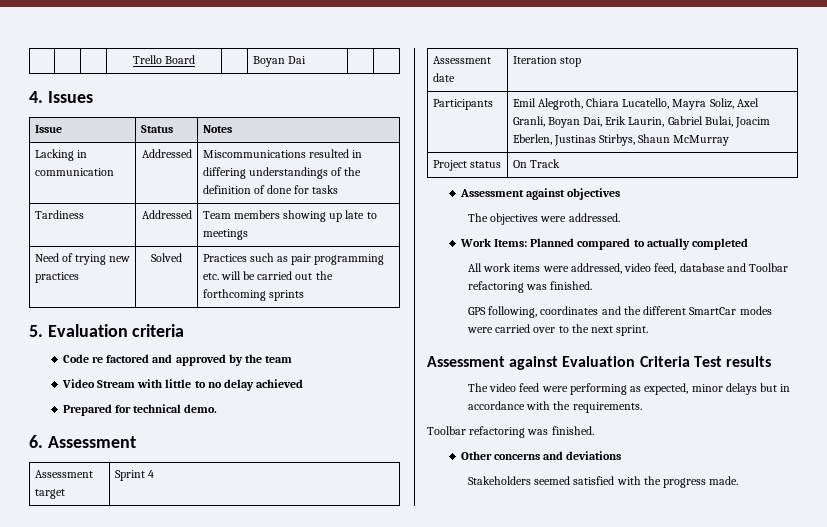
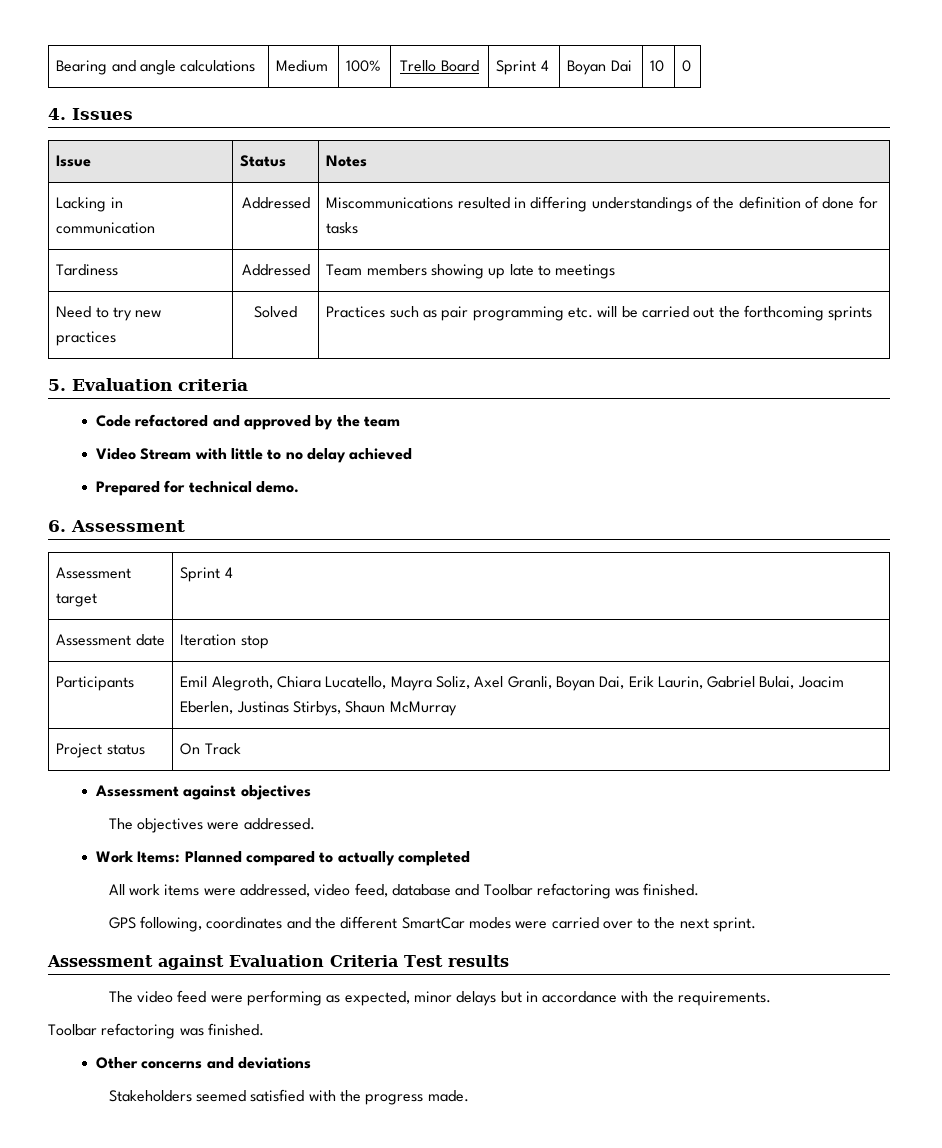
(132, 59) | | -> [56,60,256,75] [276,60,329,72] [346,60,382,72] Bearing and angle calculations | Medium | 100%
(196, 59) none -> [496,60,549,75] Sprint 4
(306, 60) | -> [650,60,665,72] [682,60,692,72] 10 | 0
[61,253,106,265] of trying -> [95,307,132,321] to try
[91,354,150,363] re factored -> [135,414,209,427] refactored

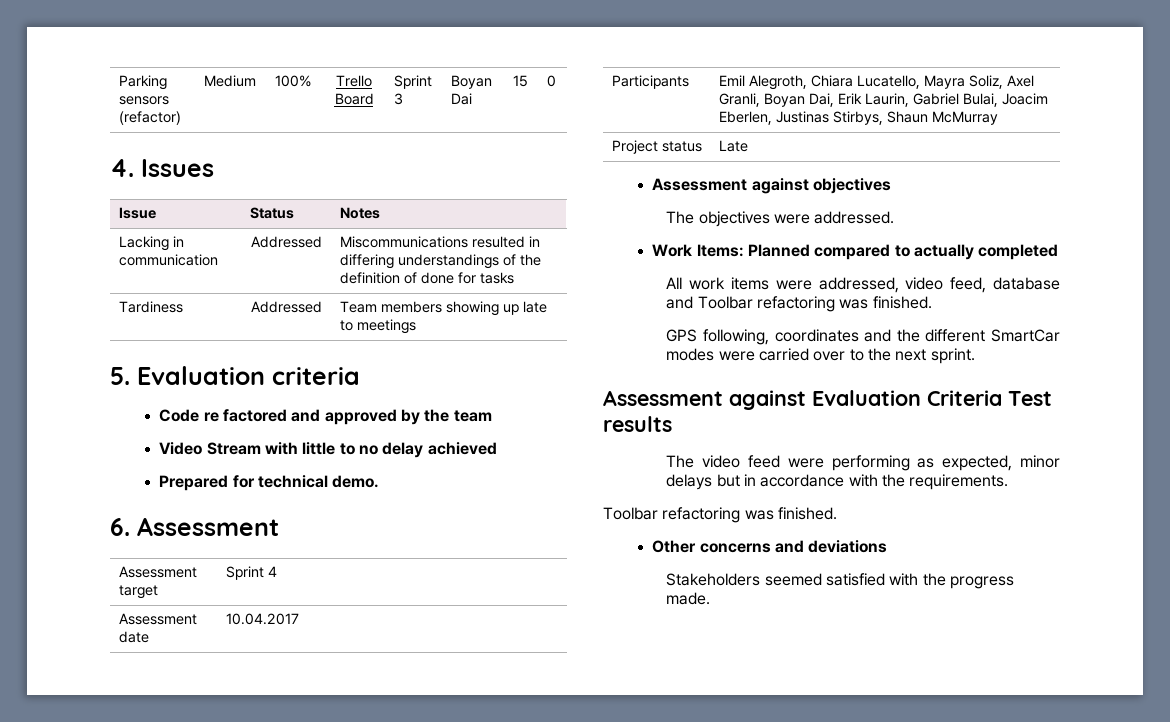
[56,60,256,75] Bearing and angle calculations -> [118,75,167,90] [118,96,169,105] [118,111,181,125] Parking sensors (refactor)
[540,60,549,71] 4 -> [393,93,403,105] 3
[650,60,665,72] 10 -> [512,75,528,87] 15
[56,306,162,321] [56,331,117,346] [254,306,297,318] [326,305,873,321] // Need to try new practices | Solved | Practices such as pair programming etc. will be carried out the forthcoming sprints -> (416, 326) none
[135,414,209,427] refactored -> [203,409,287,422] re factored
[180,634,269,649] Iteration stop -> [225,613,299,625] 10.04.2017
[180,743,241,755] On Track -> [718,140,748,152] Late

